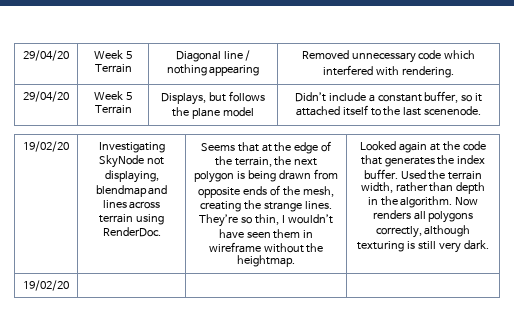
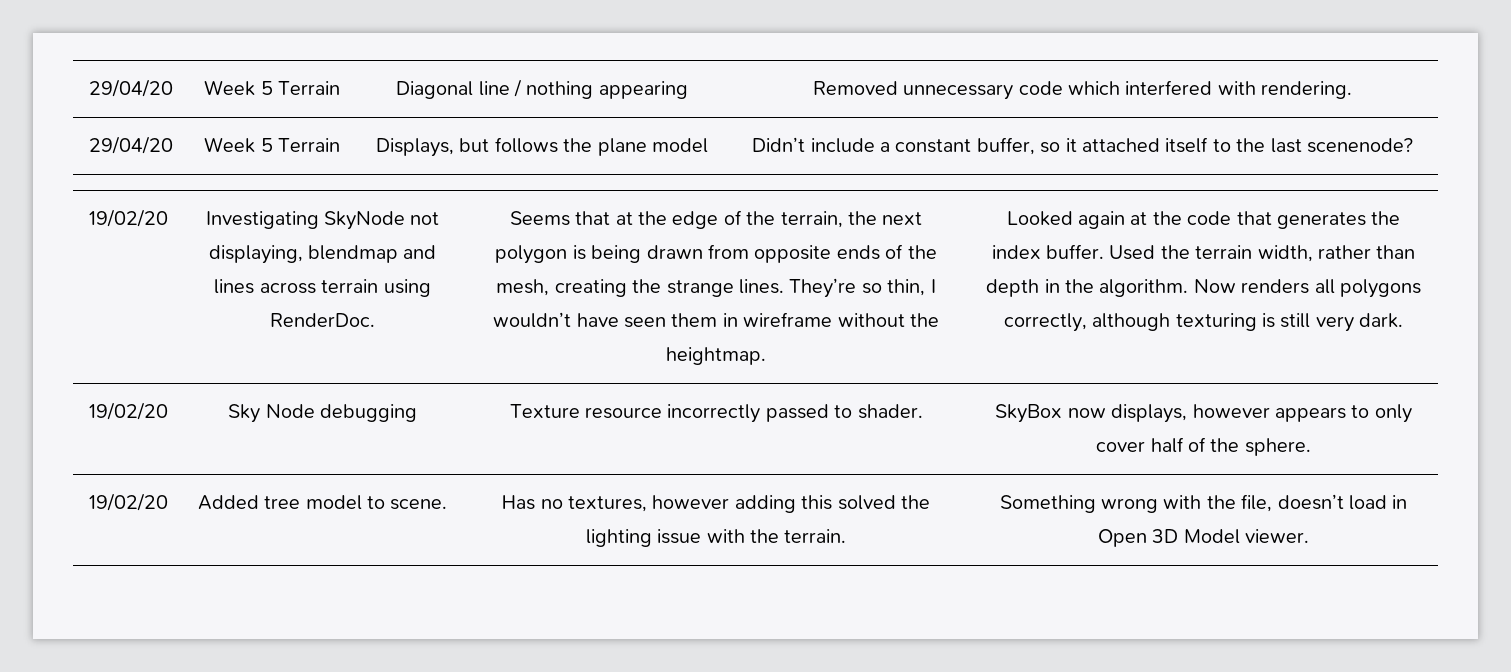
[424,106,482,116] scenenode. -> [1306,138,1413,153] scenenode?
(69, 285) | | -> [228,404,417,423] [509,404,923,423] [995,404,1412,423] [1096,437,1311,456] [88,493,168,511] [197,495,448,510] [502,495,930,513] [585,529,847,547] [999,494,1408,513] [1097,529,1310,547] Sky Node debugging | Texture resource incorrectly passed to shader. | SkyBox now displays, however appears to only cover half of the sphere. // 19/02/20 | Added tree model to scene. | Has no textures, however adding this solved the lighting issue with the terrain. | Something wrong with the file, doesn’t load in Open 3D Model viewer.

